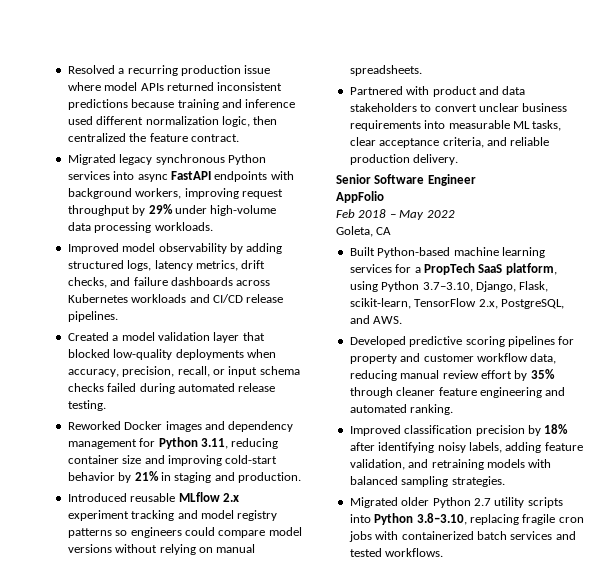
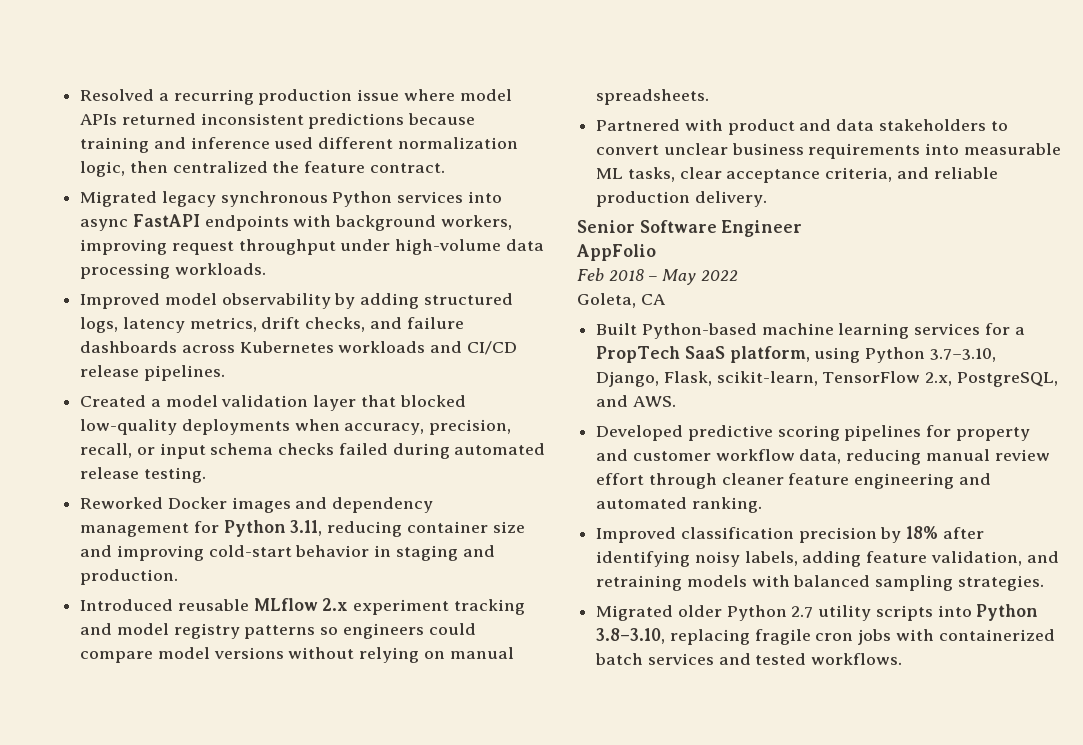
[132,204,173,216] by 29% -> (336, 247) none
[118,471,159,483] by 21% -> (370, 551) none
[514,369,555,381] by 35% -> (645, 479) none

